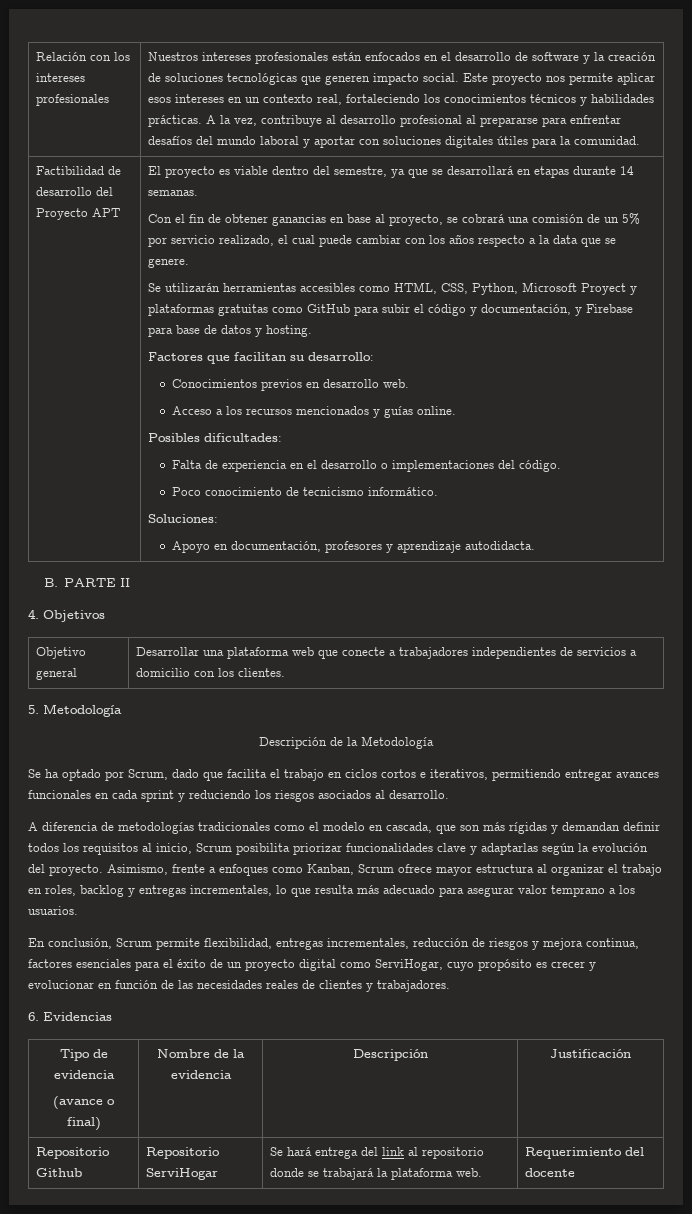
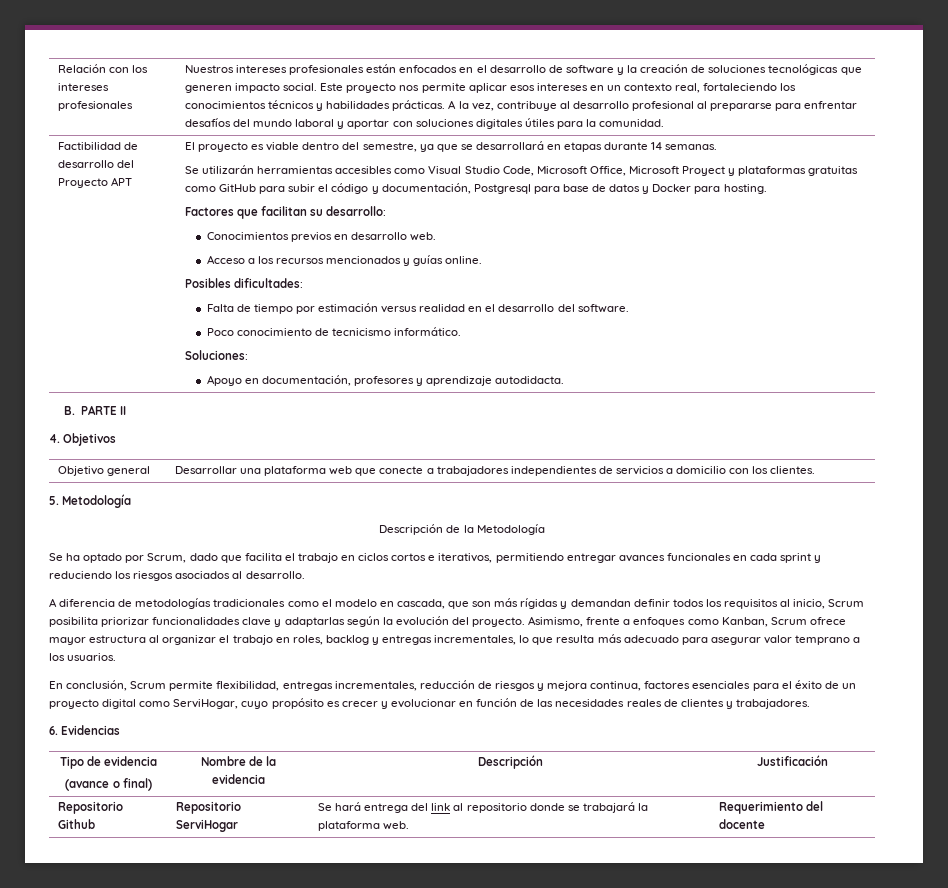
[147,213,640,226] [147,234,616,247] [147,258,189,268] // Con el fin de obtener ganancias en base al proyecto, se cobrará una comisión de un 5% por servicio realizado, el cual puede cambiar con los años respecto a la data que se genere. -> (718, 147) none
[393,282,518,295] HTML, CSS, Python, -> [428,166,626,176] Visual Studio Code, Microsoft Office,
[574,304,633,316] y Firebase -> [473,184,531,194] Postgresql
(262, 332) none -> [652,184,721,194] Docker para
[221,460,561,472] experiencia en el desarrollo o implementaciones del código. -> [253,303,629,314] tiempo por estimación versus realidad en el desarrollo del software.

